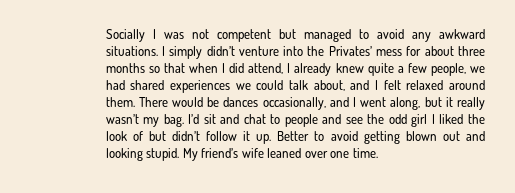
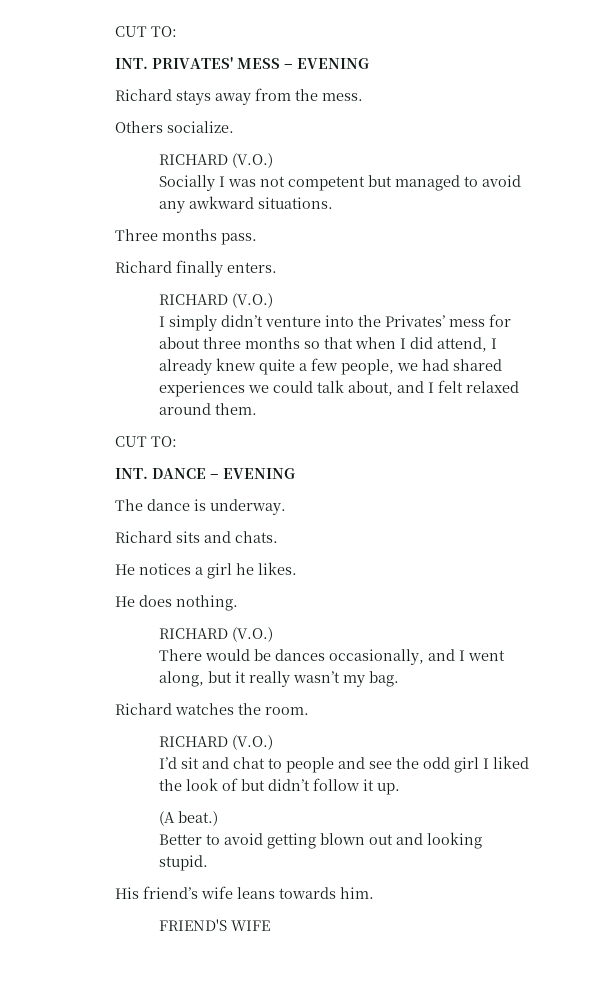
(105, 35) none -> [114,26,177,37] [114,57,369,69] [114,88,363,105] [114,121,234,133] [159,153,274,168] CUT TO: // INT. PRIVATES' MESS – EVENING // Richard stays away from the mess. // Others socialize. // RICHARD (V.O.) //
(158, 51) none -> [114,229,257,245] [114,260,277,277] [159,293,274,308] // Three months pass. // Richard finally enters. // RICHARD (V.O.) //
(135, 102) none -> [114,436,177,447] [114,468,295,479] [114,499,286,515] [114,531,278,543] [114,562,297,579] [114,595,238,611] [159,627,274,642] // CUT TO: // INT. DANCE – EVENING // The dance is underway. // Richard sits and chats. // He notices a girl he likes. // He does nothing. // RICHARD (V.O.) //
(184, 120) none -> [114,703,309,715] [159,735,274,750] // Richard watches the room. // RICHARD (V.O.) //
(272, 139) none -> [159,811,219,826] // (A beat.) //
[182,148,198,161] My -> [114,887,139,899] // His
[267,148,378,158] leaned over one time. -> [236,887,374,899] [159,919,271,931] leans towards him. // FRIEND'S WIFE

